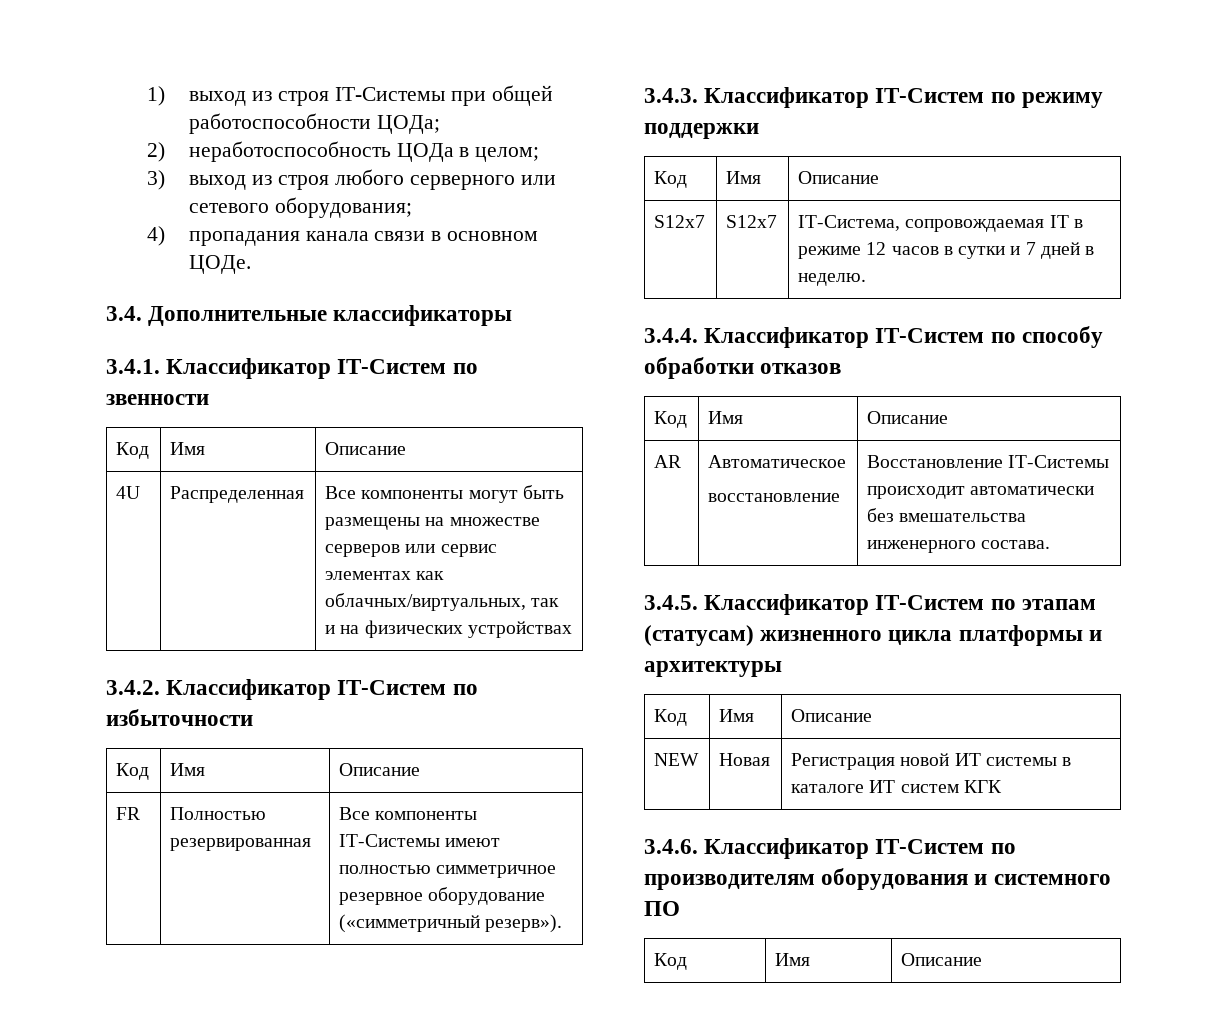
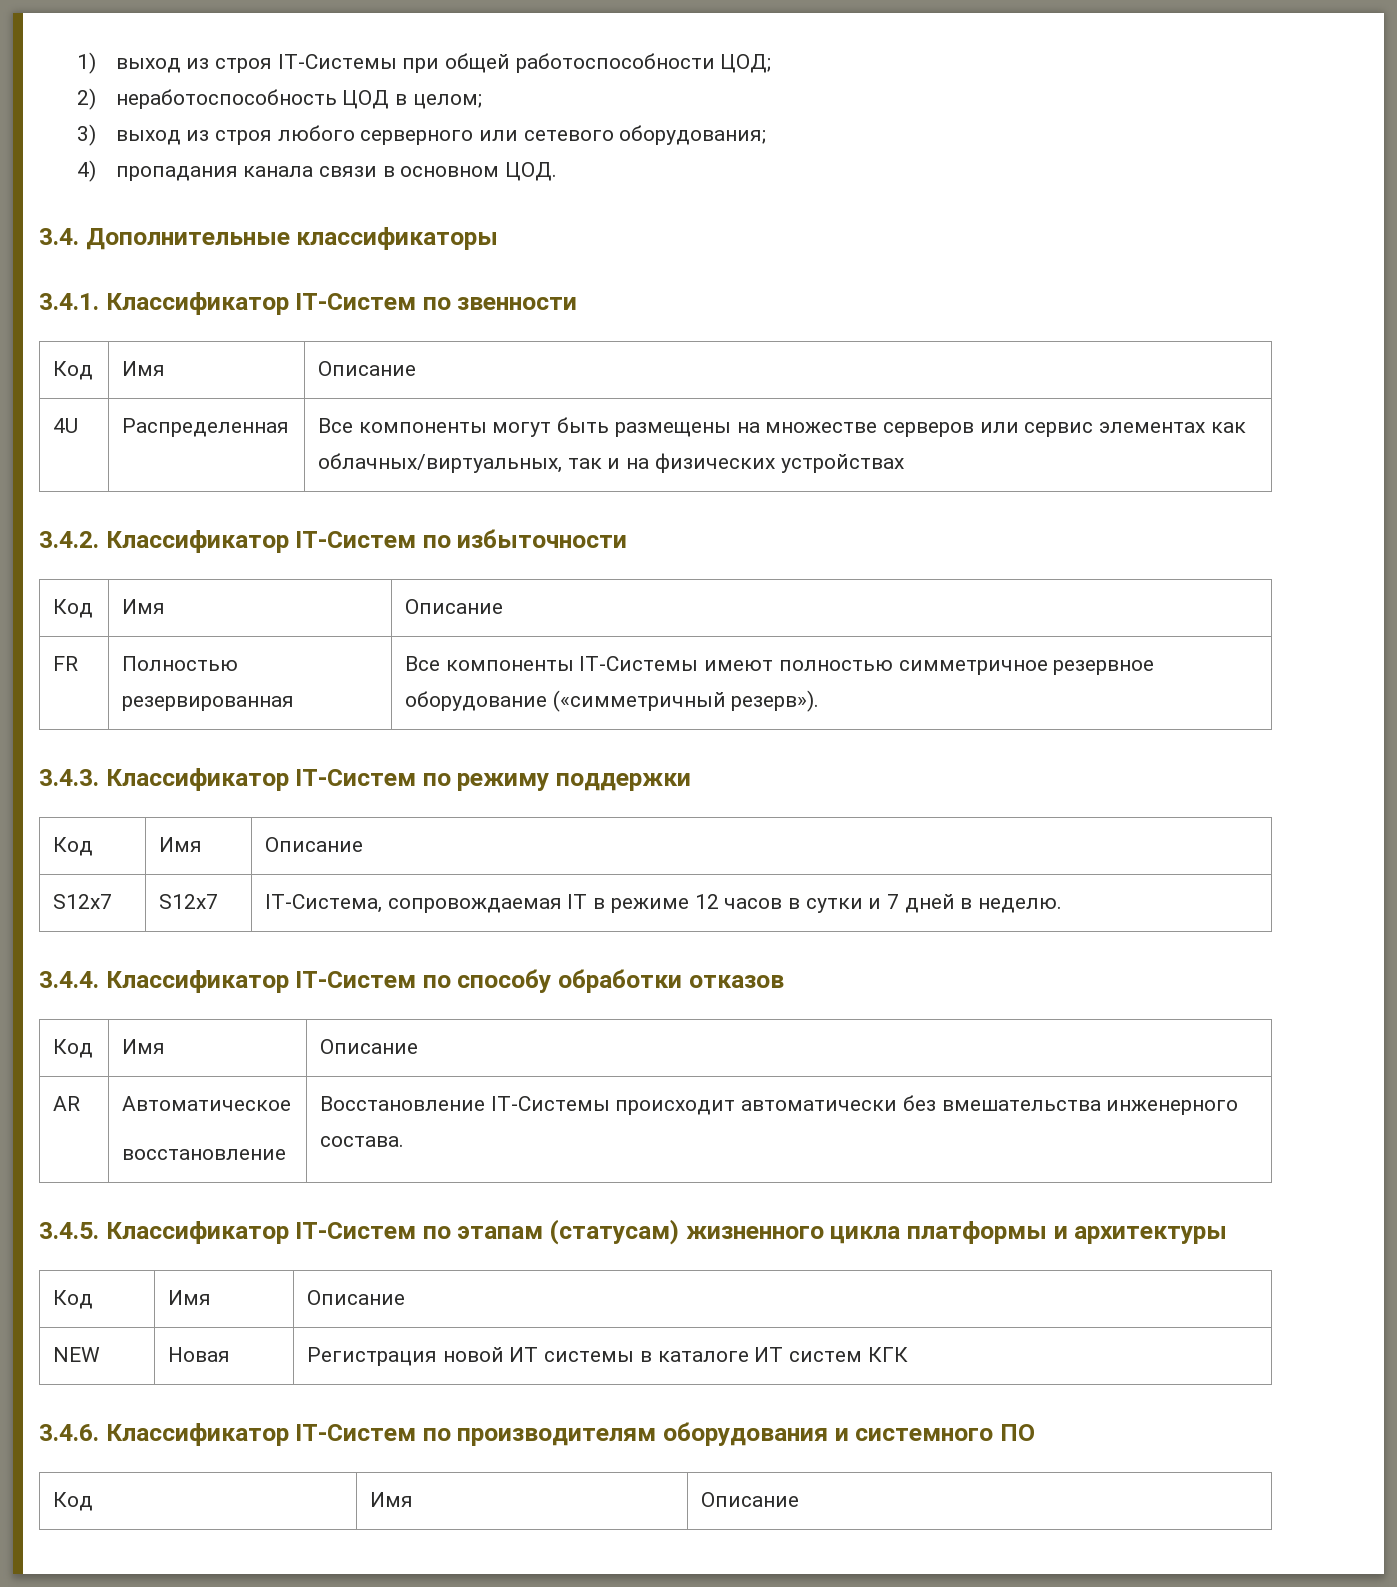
[376,115,440,134] ЦОДа; -> [720,54,772,73] ЦОД;
[396,143,454,162] ЦОДа -> [342,90,390,109] ЦОД
[188,255,251,274] ЦОДе. -> [504,162,557,181] ЦОД.

